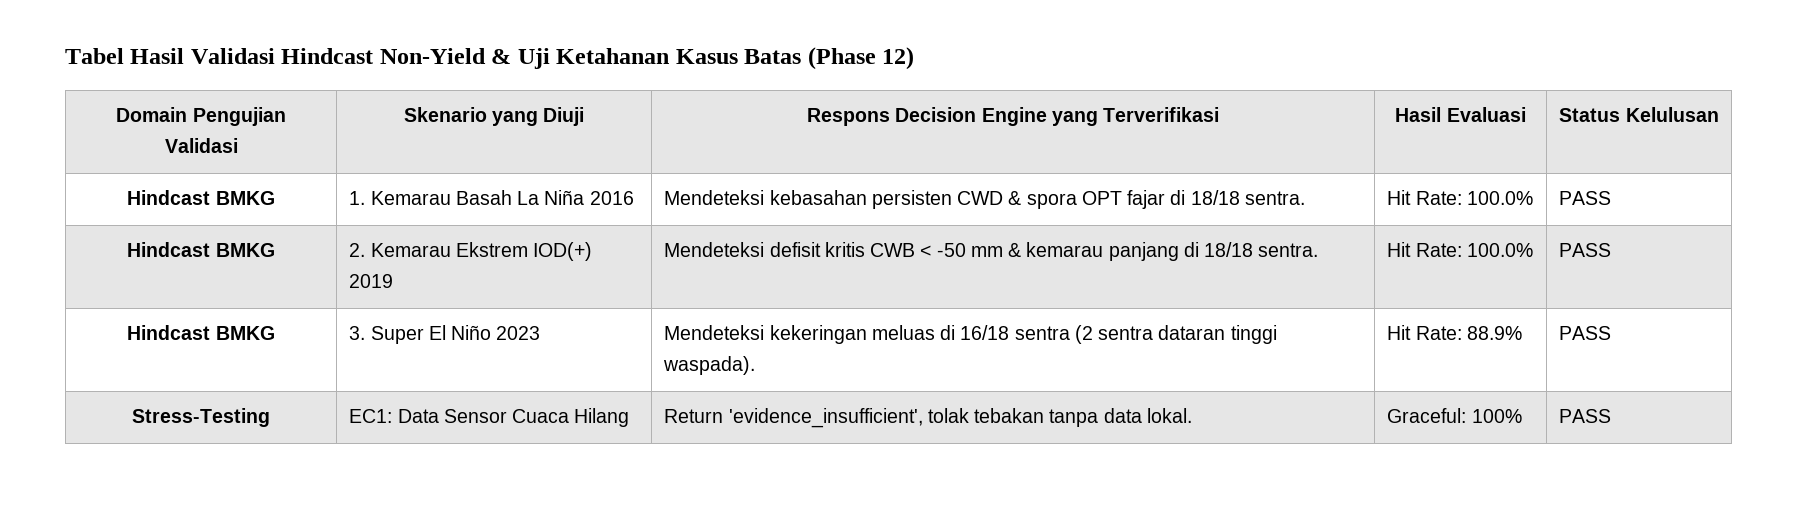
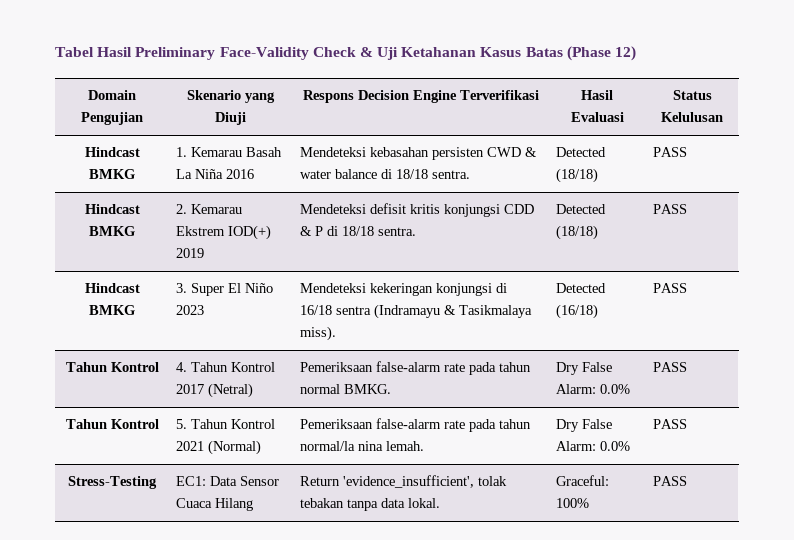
[190,48,486,64] Validasi Hindcast Non-Yield -> [135,47,356,60] Preliminary Face-Validity Check
[164,138,238,153] Validasi -> (143, 118) none
[1051,111,1098,126] yang -> (457, 96) none
[1026,190,1305,209] [1387,190,1533,205] spora OPT fajar di 18/18 sentra. | Hit Rate: 100.0% -> [300,169,471,179] [556,147,607,157] [556,168,599,183] water balance di 18/18 sentra. | Detected (18/18)
[870,242,1319,261] [1387,242,1533,257] CWB < -50 mm & kemarau panjang di 18/18 sentra. | Hit Rate: 100.0% -> [444,204,535,217] [300,226,417,236] [556,204,607,214] [556,225,599,240] konjungsi CDD & P di 18/18 sentra. | Detected (18/18)
[871,325,935,340] meluas -> [436,283,493,296] konjungsi
[1074,325,1277,344] [663,356,756,375] [1387,325,1522,340] (2 sentra dataran tinggi waspada). | Hit Rate: 88.9% -> [374,304,533,319] [300,326,337,341] [556,283,607,293] [556,304,599,319] [653,283,688,293] [65,362,159,372] [176,362,276,372] [176,383,254,398] [300,361,532,375] [300,384,392,394] [556,362,613,375] [556,384,631,394] [653,362,688,372] [65,419,159,429] [176,419,276,429] [176,440,262,455] [300,418,532,432] [300,441,425,451] [556,419,613,432] [556,441,631,451] (Indramayu & Tasikmalaya miss). | Detected (16/18) | PASS // Tahun Kontrol | 4. Tahun Kontrol 2017 (Netral) | Pemeriksaan false-alarm rate pada tahun normal BMKG. | Dry False Alarm: 0.0% | PASS // Tahun Kontrol | 5. Tahun Kontrol 2021 (Normal) | Pemeriksaan false-alarm rate pada tahun normal/la nina lemah. | Dry False Alarm: 0.0%

